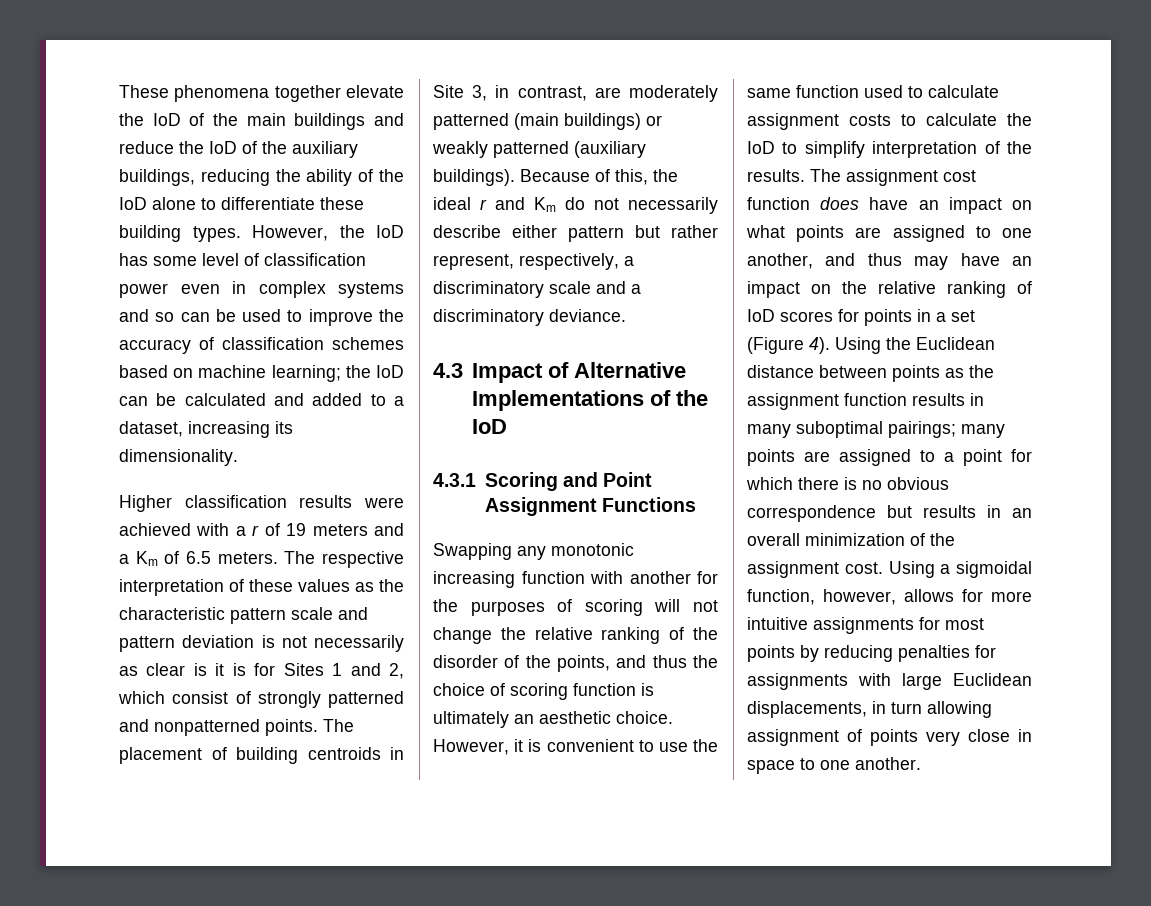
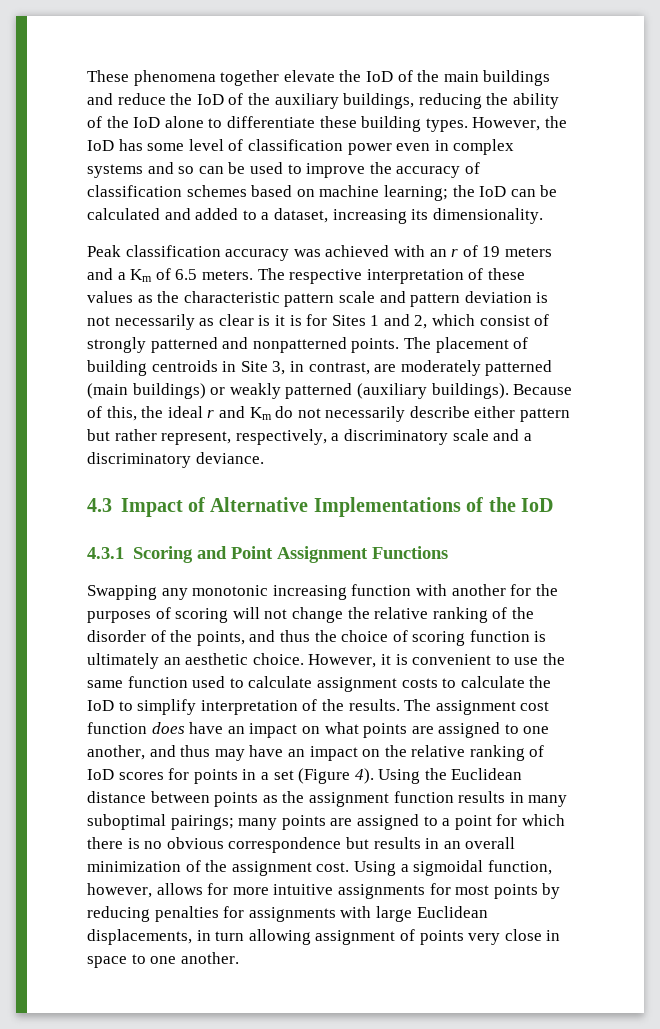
[119,495,404,512] Higher classification results were -> [87,245,321,261] Peak classification accuracy was
[235,526,246,536] a -> [429,249,447,257] an

